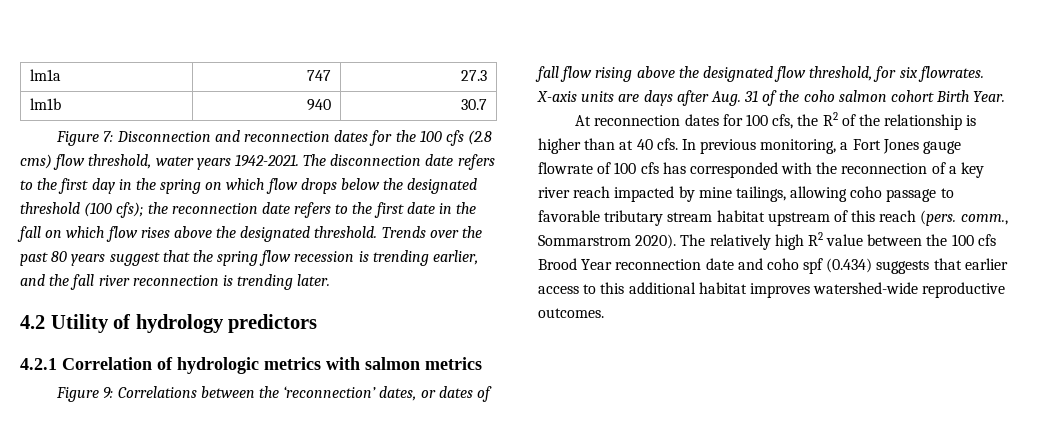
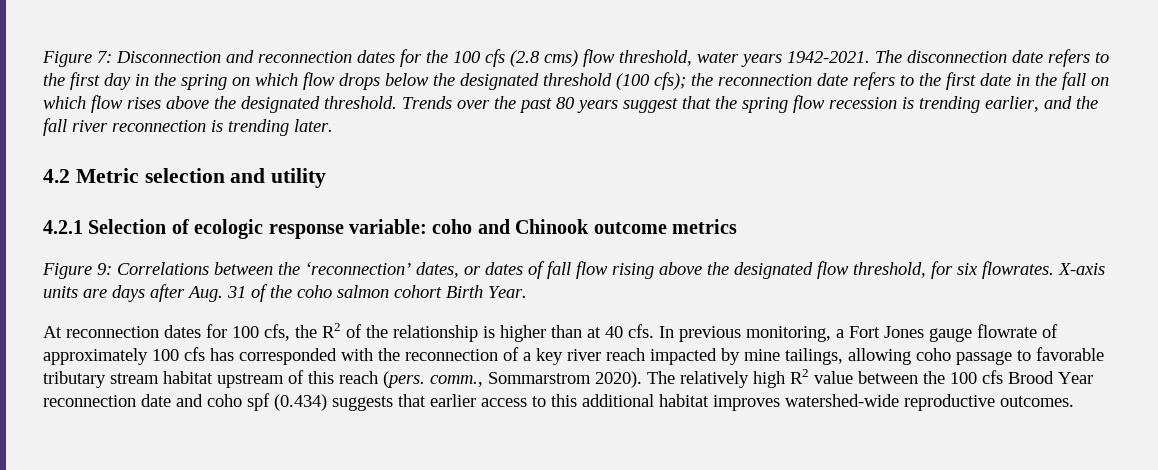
[29,69,61,81] [307,70,332,81] [461,70,488,81] [29,98,61,110] [307,99,332,111] [461,99,488,110] lm1a | 747 | 27.3 // lm1b | 940 | 30.7 // -> (42, 59) none
[50,314,318,333] [20,357,420,374] Utility of hydrology predictors // 4.2.1 Correlation of hydrologic metrics with salmon -> [75,168,327,188] [43,219,667,239] Metric selection and utility // 4.2.1 Selection of ecologic response variable: coho and Chinook outcome
(612, 168) none -> [43,348,148,365] approximately

